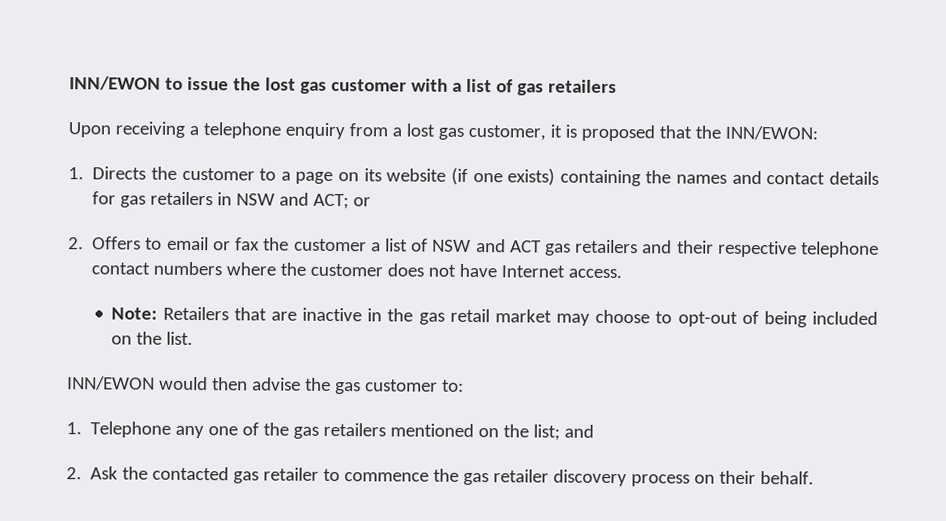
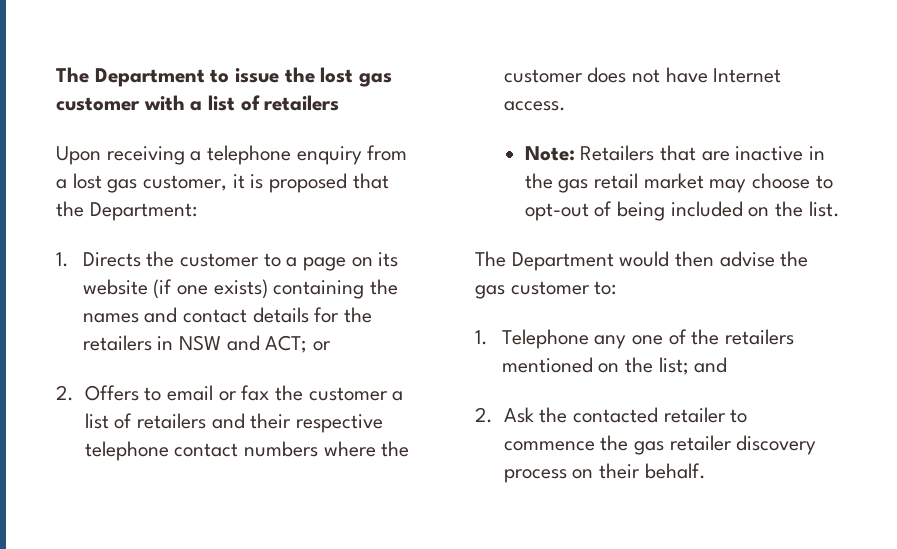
[69,76,161,91] INN/EWON -> [56,67,205,87] The Department
[516,83,544,96] gas -> (260, 103) none
[724,125,818,141] INN/EWON: -> [89,202,197,221] Department:
[120,195,147,208] gas -> [343,307,372,323] the
[432,239,571,256] NSW and ACT gas -> (133, 421) none
[67,376,155,391] INN/EWON -> [475,251,614,271] The Department
[293,426,320,439] gas -> (720, 337) none
[233,471,260,484] gas -> (658, 415) none

